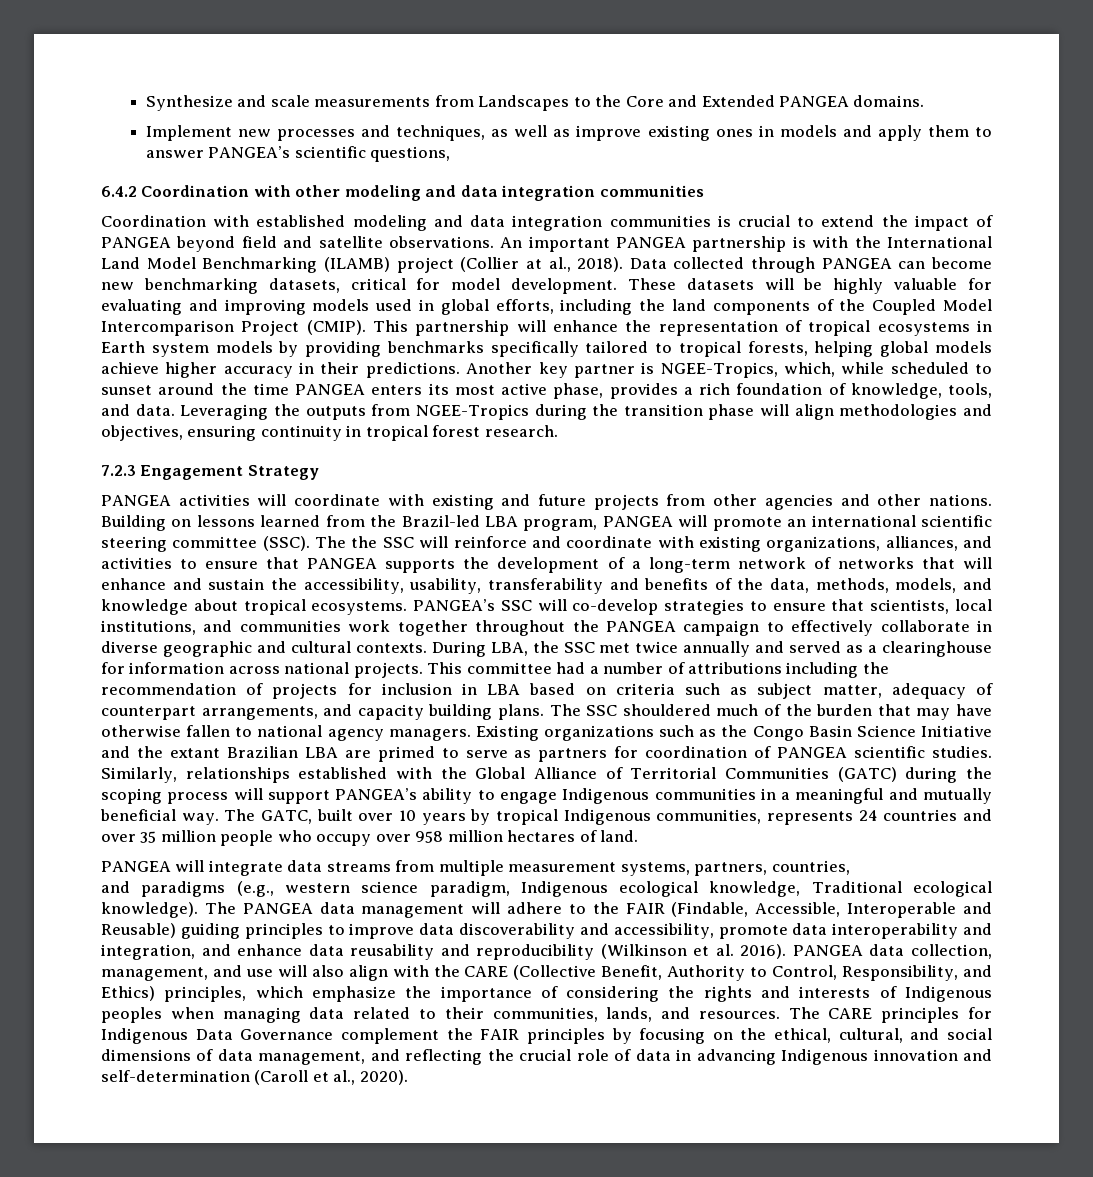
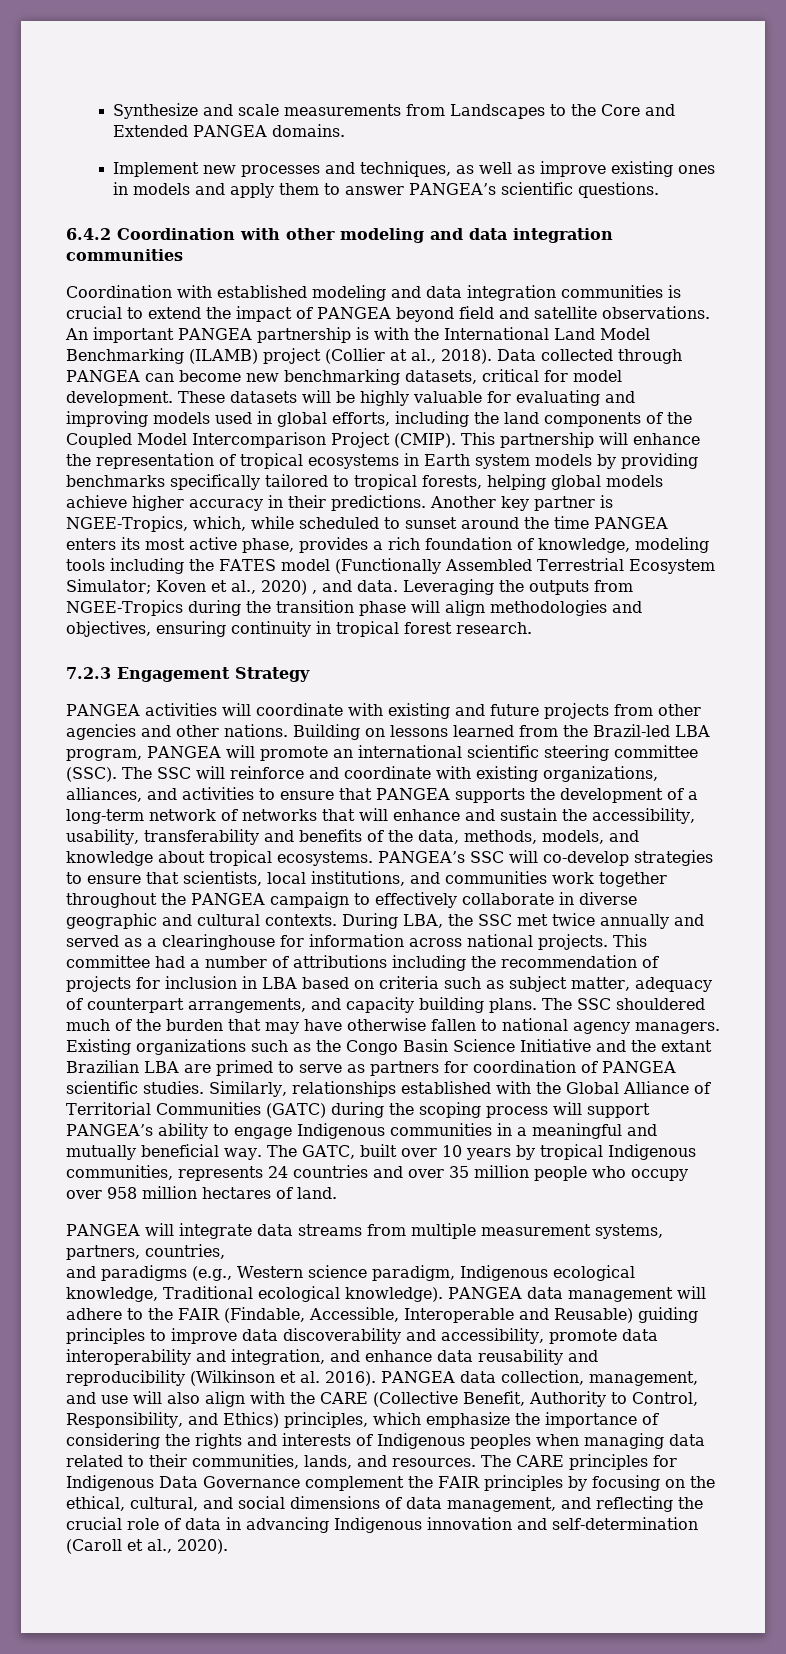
[370,146,451,162] questions, -> [578,182,660,198] questions.
[948,383,992,398] tools, -> [635,537,709,553] [66,558,715,574] [66,579,317,595] modeling tools including the FATES model (Functionally Assembled Terrestrial Ecosystem Simulator; Koven et al., 2020) ,
[351,536,378,548] the -> (152, 773) none
[284,883,350,893] western -> [237,1266,303,1278] Western
[204,902,236,914] The -> (443, 1294) none

